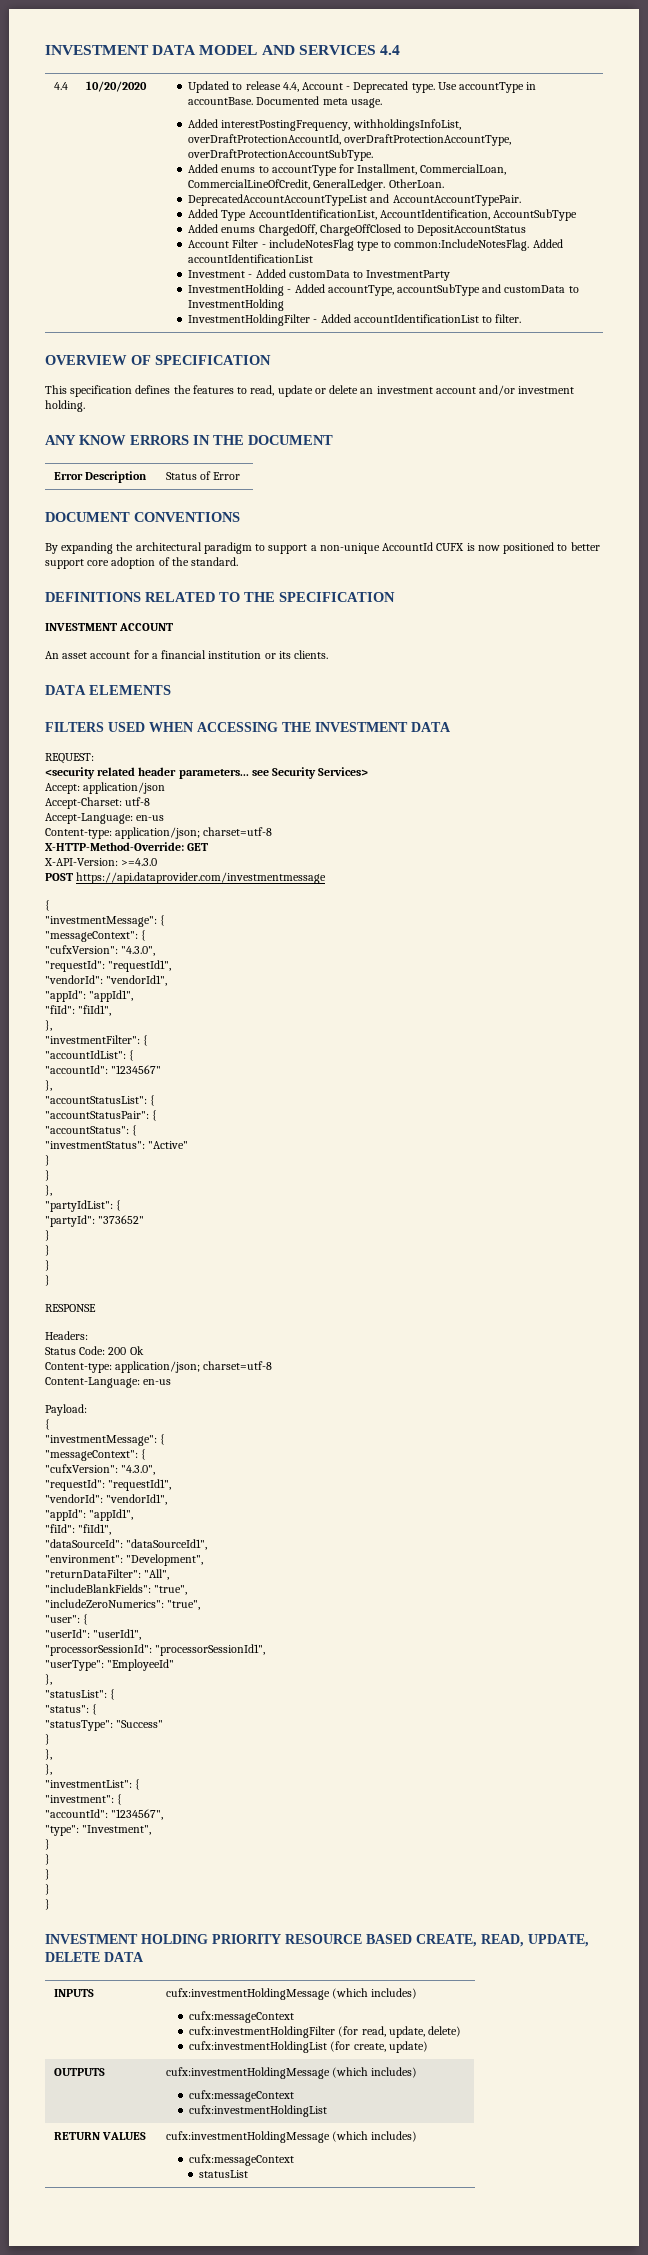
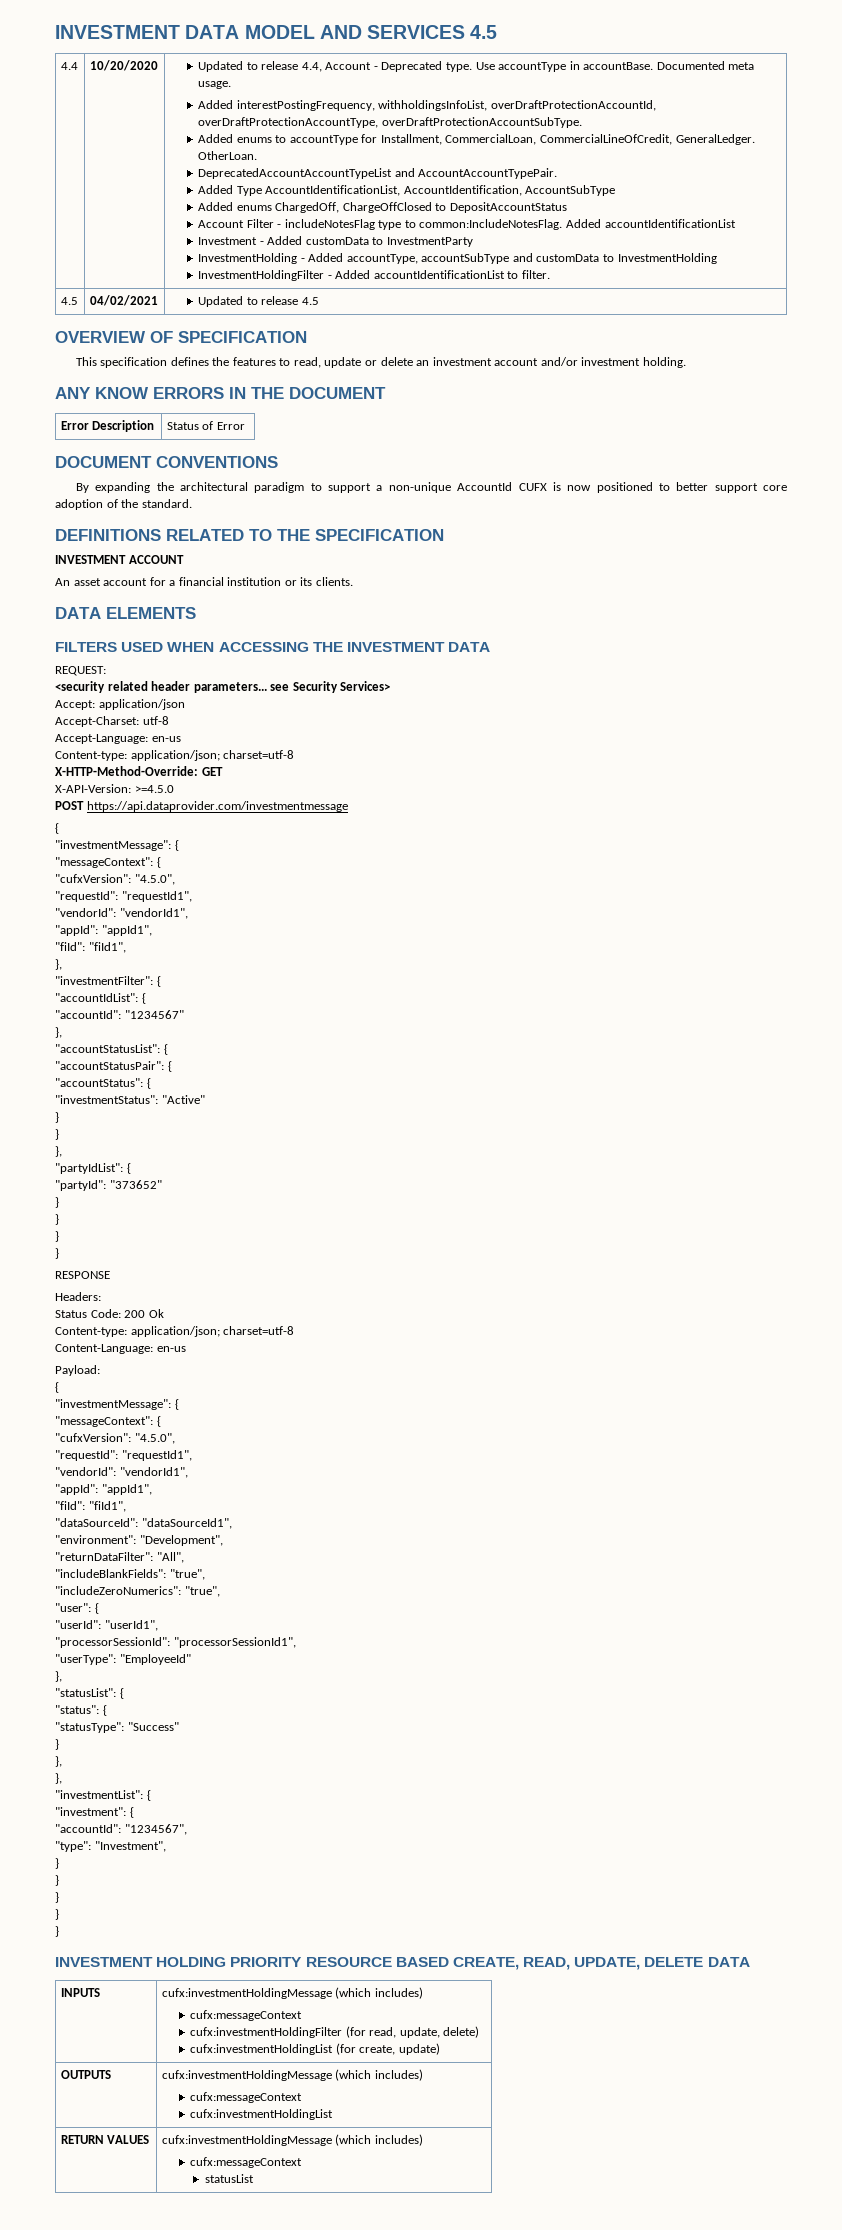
[379,45,400,55] 4.4 -> [470,25,498,39] 4.5
(522, 318) none -> [60,297,78,305] [89,295,158,306] [198,296,319,307] // 4.5 | 04/02/2021 | Updated to release 4.5
[121,858,158,866] >=4.3.0 -> [134,785,174,793] >=4.5.0
[121,946,156,956] "4.3.0", -> [134,874,175,885] "4.5.0",
[121,1465,156,1475] "4.3.0", -> [134,1433,175,1444] "4.5.0",

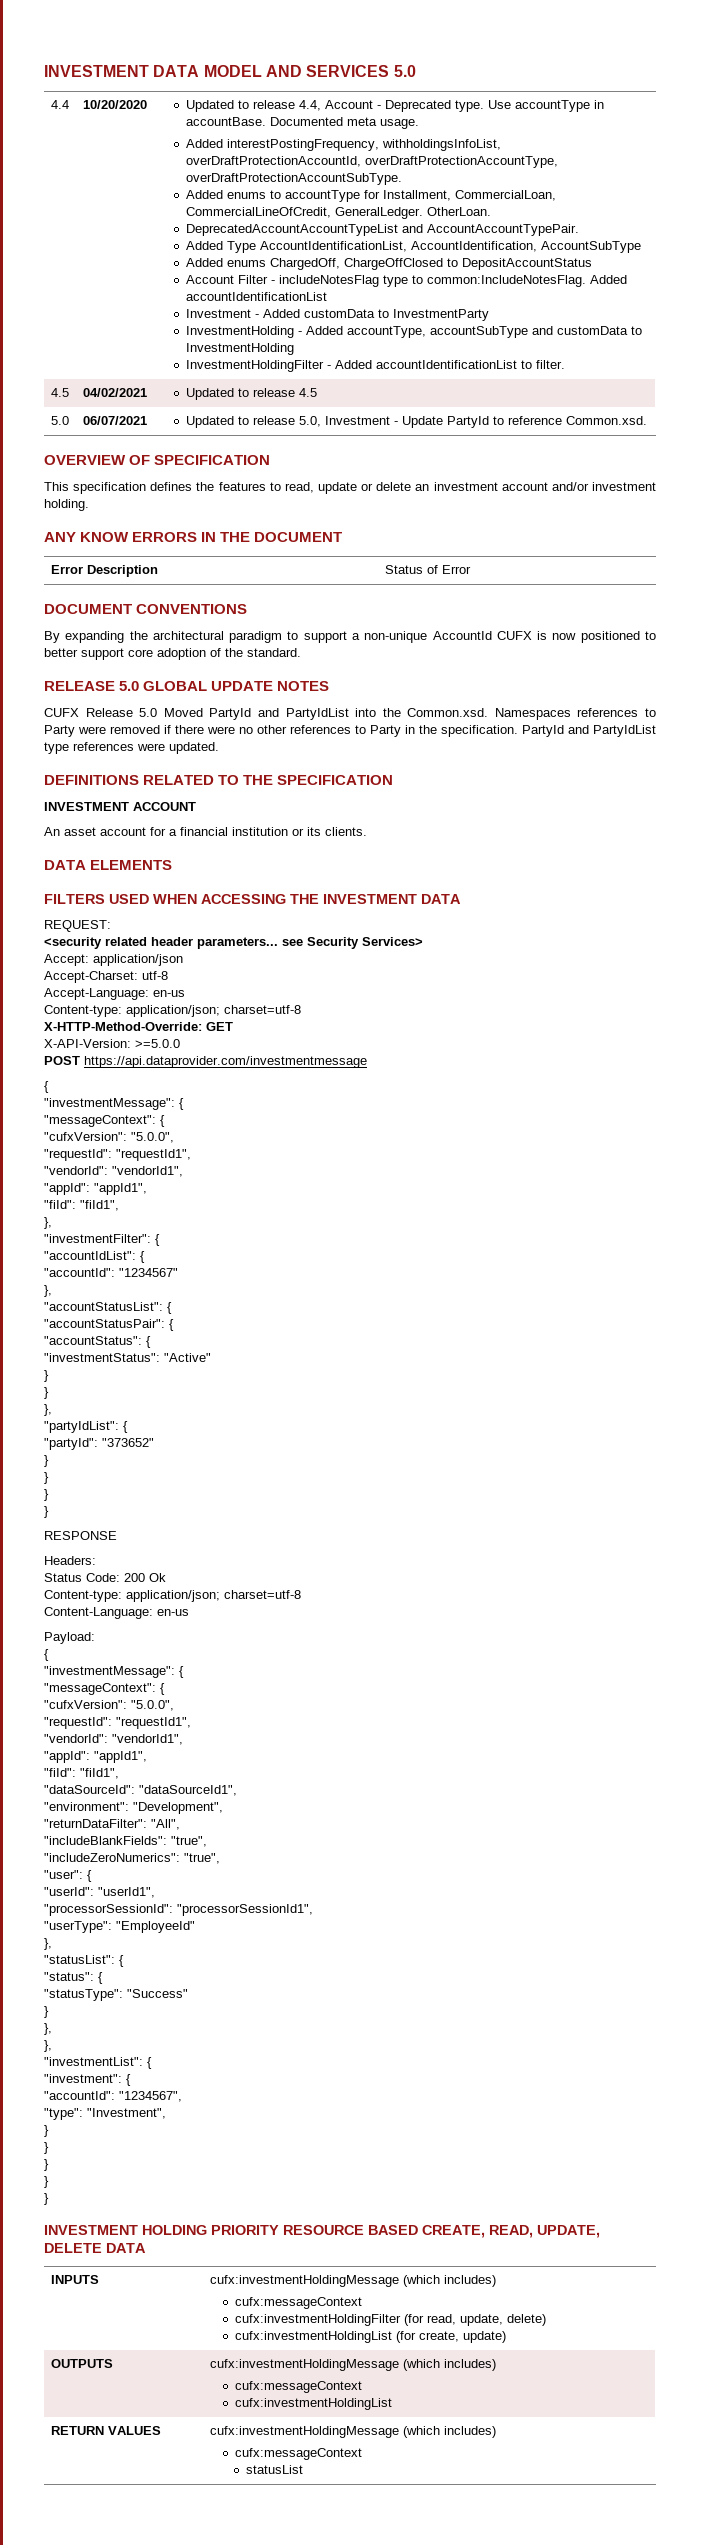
[470,25,498,39] 4.5 -> [393,65,416,77] 5.0
(319, 301) none -> [50,416,69,425] [82,416,147,425] [186,416,648,428] // 5.0 | 06/07/2021 | Updated to release 5.0, Investment - Update PartyId to reference Common.xsd.
(192, 503) none -> [44,681,330,691] [44,708,656,720] [44,725,656,737] [44,742,219,754] // RELEASE 5.0 GLOBAL UPDATE NOTES // CUFX Release 5.0 Moved PartyId and PartyIdList into the Common.xsd. Namespaces references to Party were removed if there were no other references to Party in the specification. PartyId and PartyIdList type references were updated.
[134,785,174,793] >=4.5.0 -> [135,1039,180,1048] >=5.0.0
[134,874,175,885] "4.5.0", -> [131,1132,174,1143] "5.0.0",
[134,1433,175,1444] "4.5.0", -> [131,1700,174,1711] "5.0.0",

